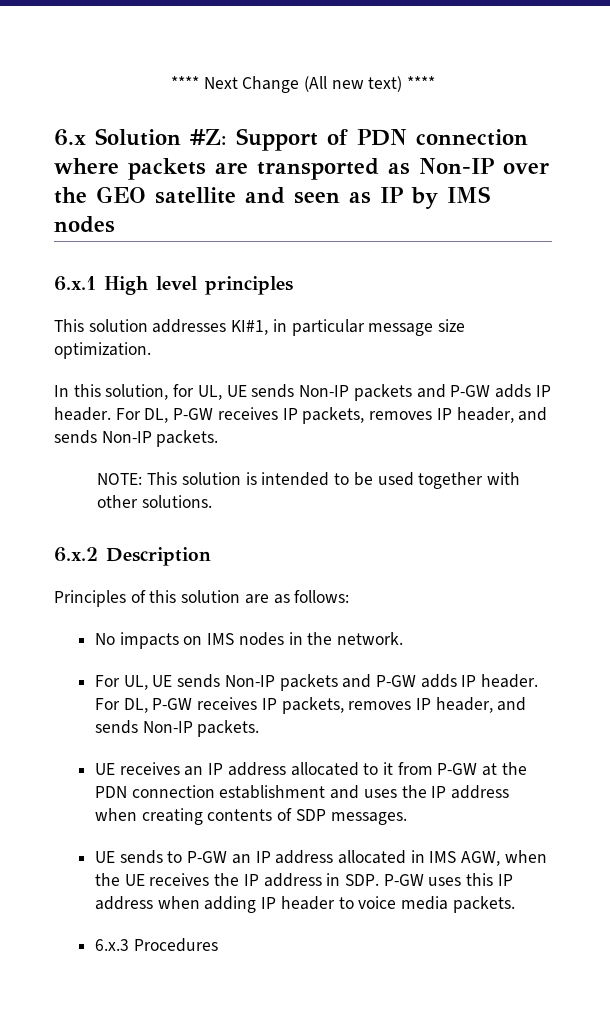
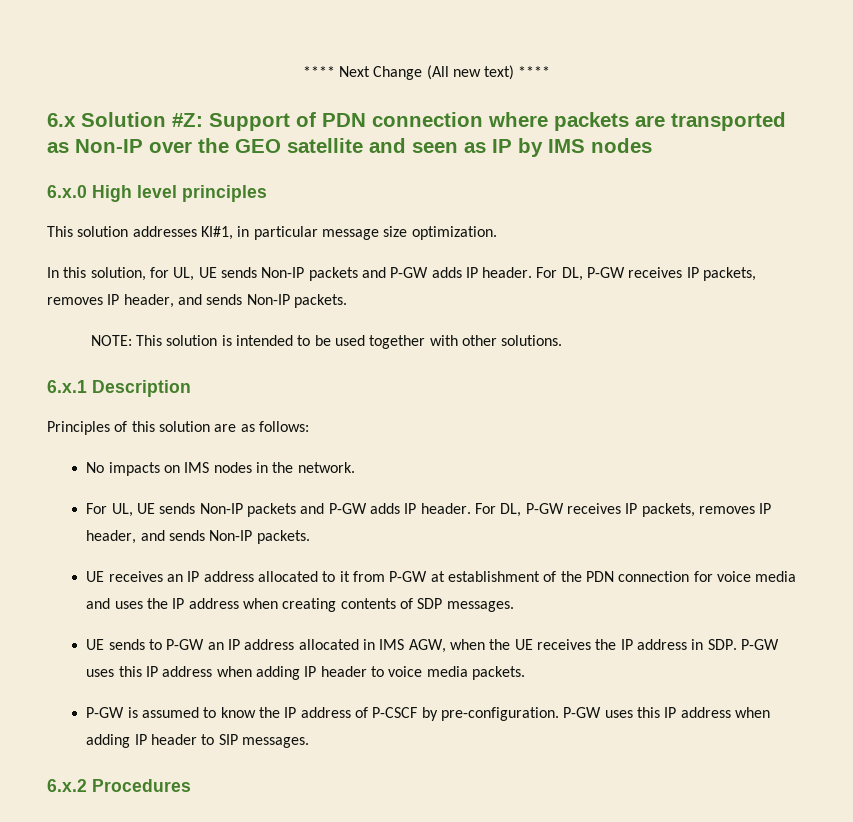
[54,276,96,291] 6.x.1 -> [47,185,87,198] 6.x.0
[54,547,98,562] 6.x.2 -> [47,380,87,393] 6.x.1
(498, 769) none -> [447,571,557,582] establishment of
[219,785,326,799] establishment -> [693,571,797,582] for voice media
[94,939,129,951] 6.x.3 -> [86,707,770,721] [86,734,310,748] [47,779,87,792] P-GW is assumed to know the IP address of P-CSCF by pre-configuration. P-GW uses this IP address when adding IP header to SIP messages. // 6.x.2

